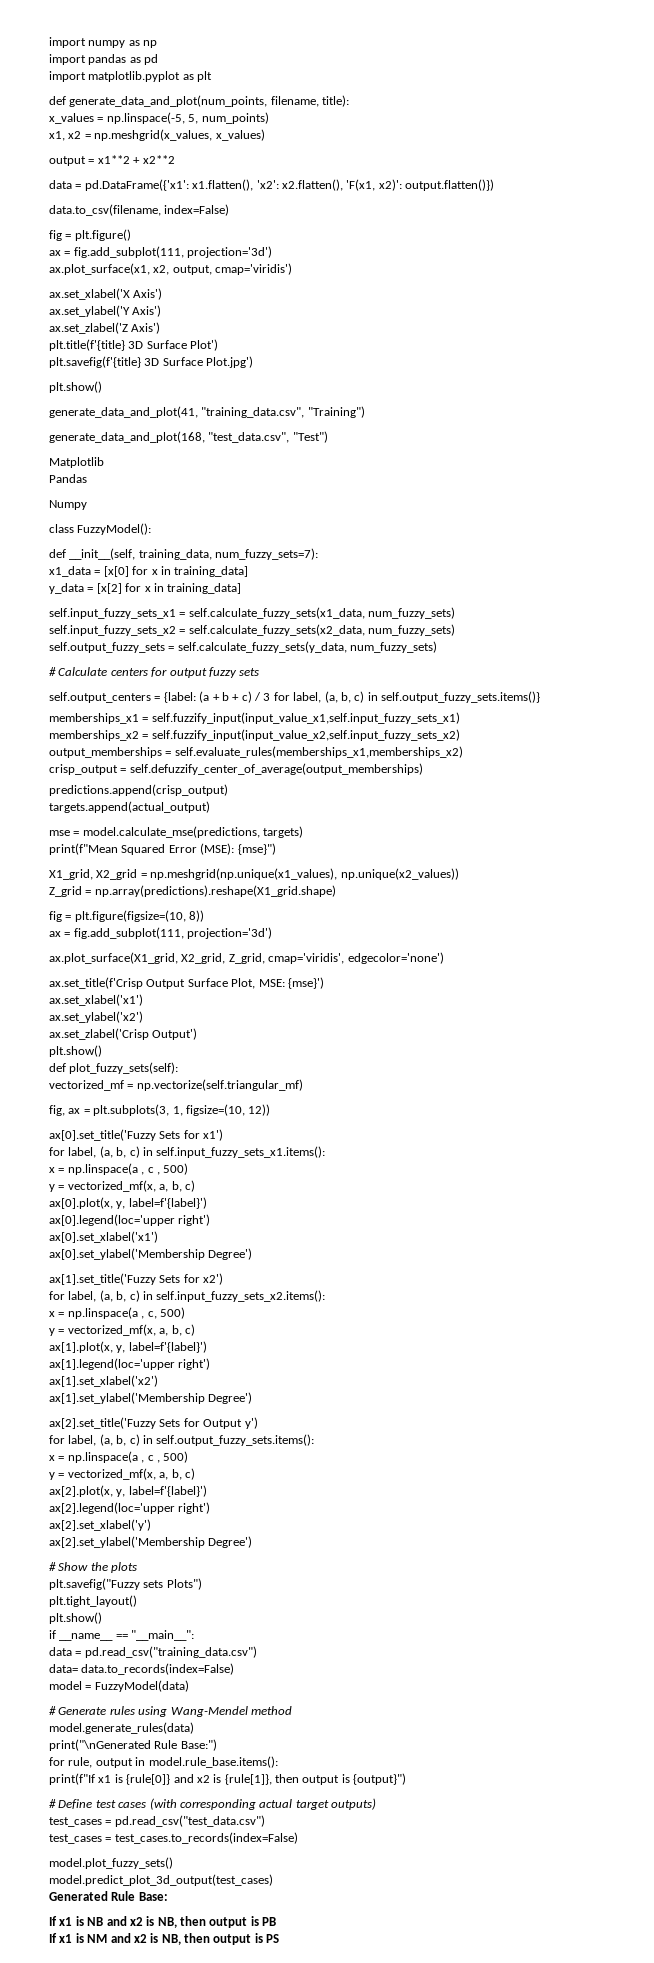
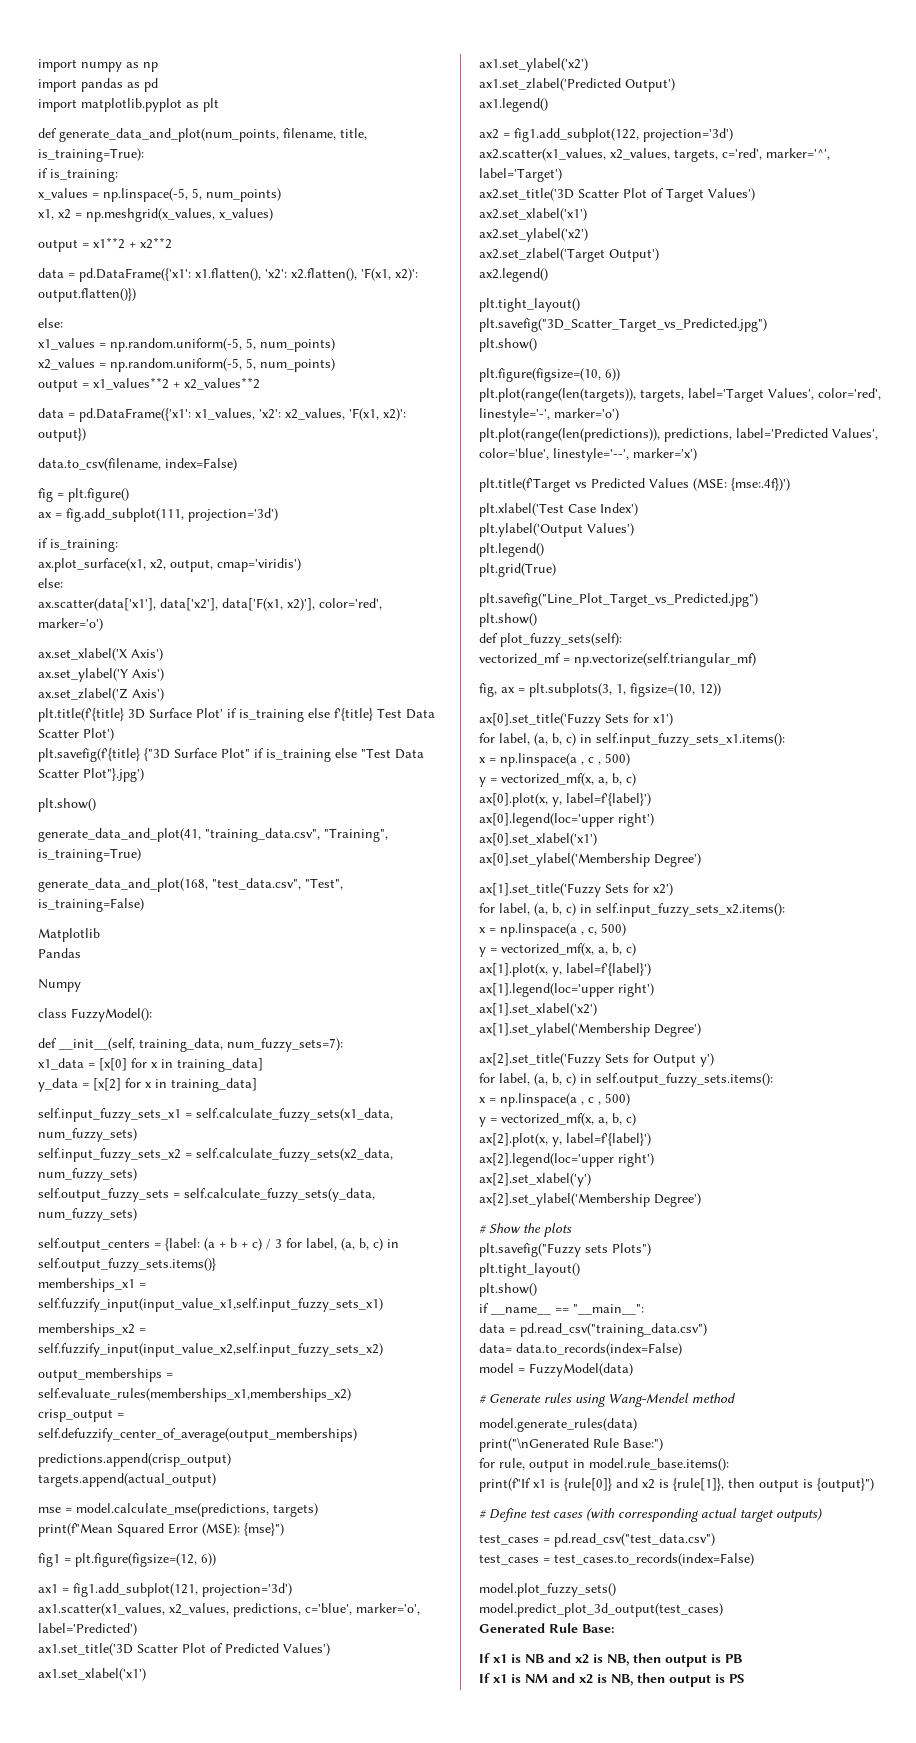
[322,95,350,107] title): -> [340,128,367,140] [38,148,144,162] [38,168,118,182] title, is_training=True): // if is_training:
(494, 185) none -> [38,318,63,328] [38,338,335,352] [38,358,335,372] [38,377,260,392] [38,408,406,422] [38,428,86,442] // else: // x1_values = np.random.uniform(-5, 5, num_points) // x2_values = np.random.uniform(-5, 5, num_points) // output = x1_values**2 + x2_values**2 // data = pd.DataFrame({'x1': x1_values, 'x2': x2_values, 'F(x1, x2)': output})
(273, 252) none -> [38,538,118,552] // if is_training:
(293, 269) none -> [38,578,63,588] [38,598,382,611] [38,618,103,631] // else: // ax.scatter(data['x1'], data['x2'], data['F(x1, x2)'], color='red', marker='o')
[190,339,219,351] [49,356,254,368] Plot') // plt.savefig(f'{title} 3D Surface Plot.jpg') -> [196,708,435,722] [38,728,114,741] [38,748,424,762] [38,768,144,782] Plot' if is_training else f'{title} Test Data Scatter Plot') // plt.savefig(f'{title} {"3D Surface Plot" if is_training else "Test Data Scatter Plot"}.jpg')
[307,406,365,418] "Training") -> [324,828,388,842] [38,848,141,862] "Training", is_training=True)
[292,431,328,443] "Test") -> [305,878,343,890] [38,898,144,912] "Test", is_training=False)
[49,667,260,678] // # Calculate centers for output fuzzy sets -> (137, 1215) none
[49,868,459,880] [49,885,336,897] [49,910,205,922] [49,927,273,939] [49,952,444,964] [49,977,324,989] [49,994,143,1006] [49,1011,143,1023] [49,1028,198,1040] X1_grid, X2_grid = np.meshgrid(np.unique(x1_values), np.unique(x2_values)) // Z_grid = np.array(predictions).reshape(X1_grid.shape) // fig = plt.figure(figsize=(10, 8)) // ax = fig.add_subplot(111, projection='3d') // ax.plot_surface(X1_grid, X2_grid, Z_grid, cmap='viridis', edgecolor='none') // ax.set_title(f'Crisp Output Surface Plot, MSE: {mse}') // ax.set_xlabel('x1') // ax.set_ylabel('x2') // ax.set_zlabel('Crisp Output') -> [38,1553,216,1567] [38,1583,292,1597] [38,1603,420,1617] [38,1623,137,1636] [38,1643,330,1656] [38,1668,146,1681] [479,58,588,72] [479,78,675,92] [479,98,548,112] [479,128,733,142] [479,148,830,162] [479,168,562,182] [479,188,755,202] [479,208,587,221] [479,228,588,242] [479,248,659,262] [479,268,548,282] [479,298,580,312] [479,318,767,332] [479,338,537,352] [479,368,620,382] [479,388,881,402] [479,408,619,422] [479,428,878,442] [479,448,697,462] [479,478,790,492] [479,503,638,517] [479,523,634,537] [479,543,544,557] [479,563,556,577] [479,593,758,607] fig1 = plt.figure(figsize=(12, 6)) // ax1 = fig1.add_subplot(121, projection='3d') // ax1.scatter(x1_values, x2_values, predictions, c='blue', marker='o', label='Predicted') // ax1.set_title('3D Scatter Plot of Predicted Values') // ax1.set_xlabel('x1') // ax1.set_ylabel('x2') // ax1.set_zlabel('Predicted Output') // ax1.legend() // ax2 = fig1.add_subplot(122, projection='3d') // ax2.scatter(x1_values, x2_values, targets, c='red', marker='^', label='Target') // ax2.set_title('3D Scatter Plot of Target Values') // ax2.set_xlabel('x1') // ax2.set_ylabel('x2') // ax2.set_zlabel('Target Output') // ax2.legend() // plt.tight_layout() // plt.savefig("3D_Scatter_Target_vs_Predicted.jpg") // plt.show() // plt.figure(figsize=(10, 6)) // plt.plot(range(len(targets)), targets, label='Target Values', color='red', linestyle='-', marker='o') // plt.plot(range(len(predictions)), predictions, label='Predicted Values', color='blue', linestyle='--', marker='x') // plt.title(f'Target vs Predicted Values (MSE: {mse:.4f})') // plt.xlabel('Test Case Index') // plt.ylabel('Output Values') // plt.legend() // plt.grid(True) // plt.savefig("Line_Plot_Target_vs_Predicted.jpg")

